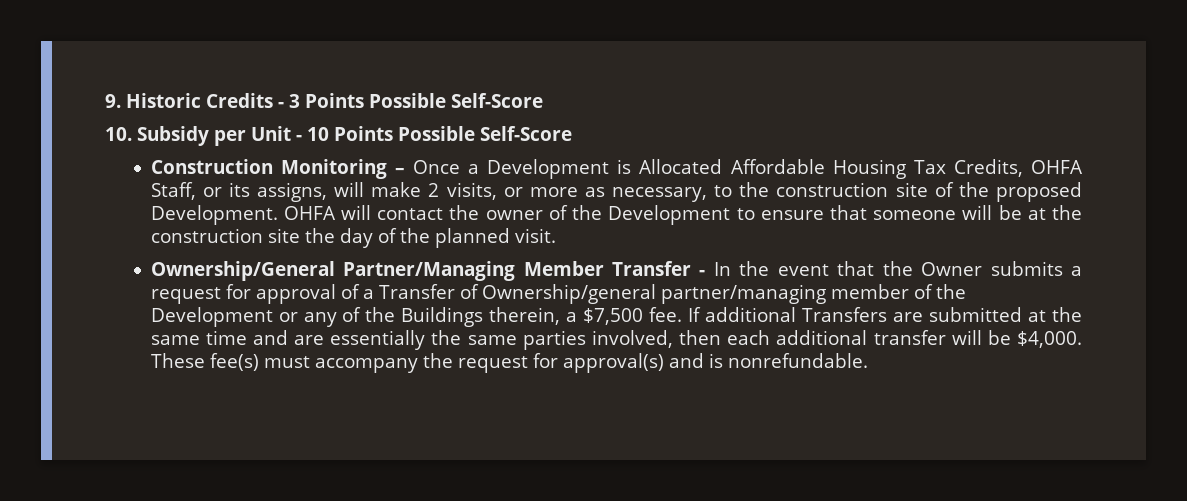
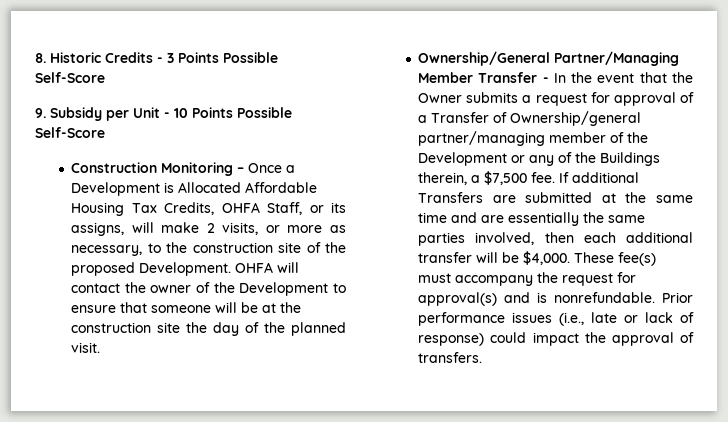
[105,94,121,108] 9. -> [35,53,46,63] 8.
[105,127,132,141] 10. -> [35,108,46,118] 9.
(868, 360) none -> [662,292,693,303] [418,312,694,326] [418,332,694,346] [418,352,483,363] Prior performance issues (i.e., late or lack of response) could impact the approval of transfers.

